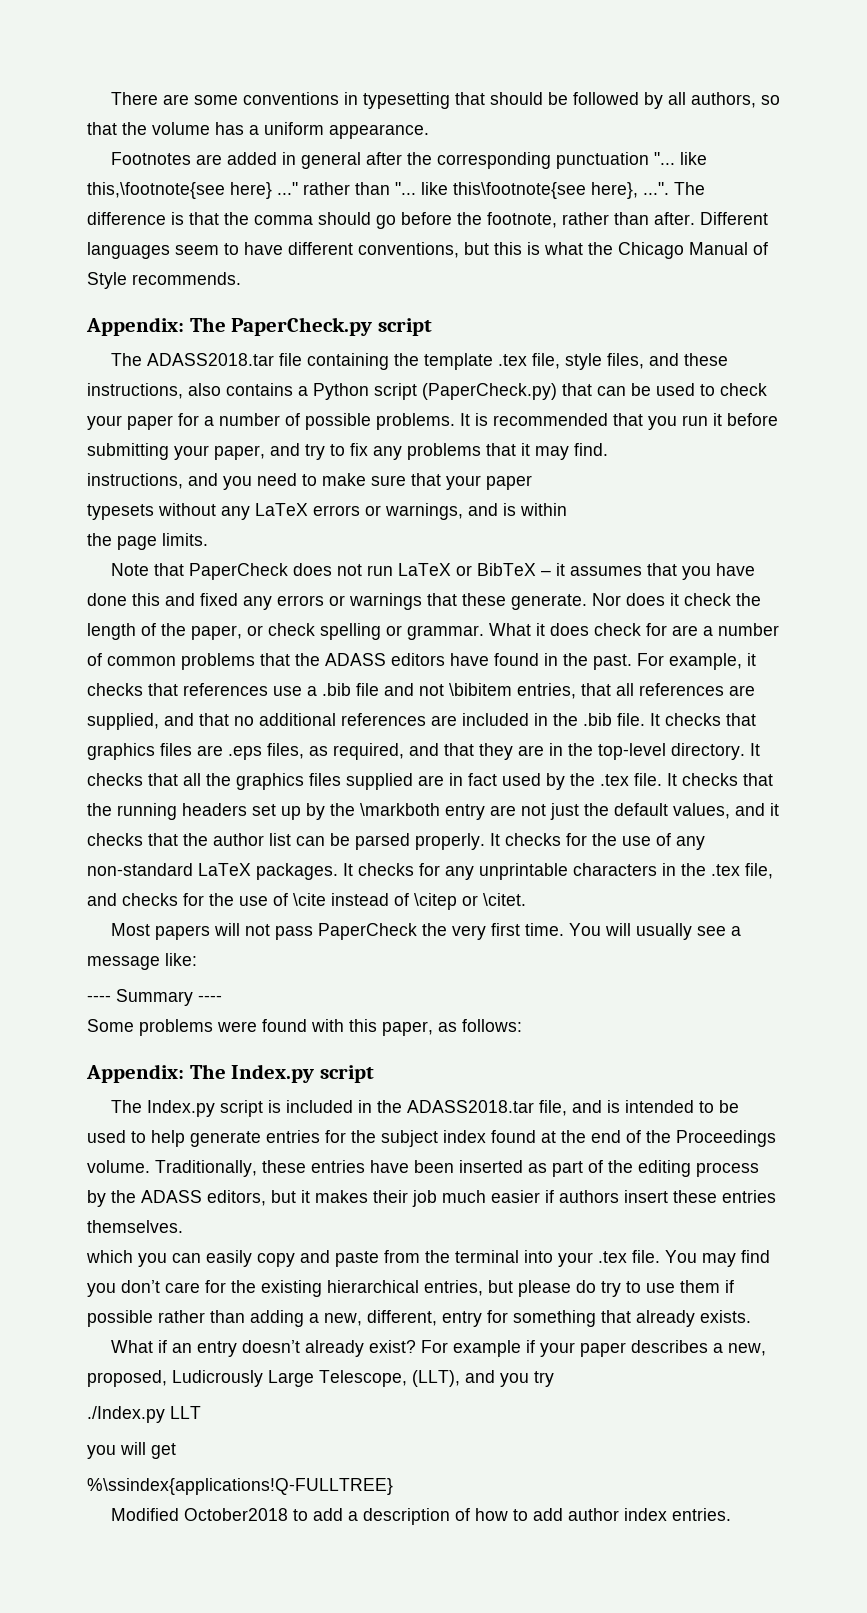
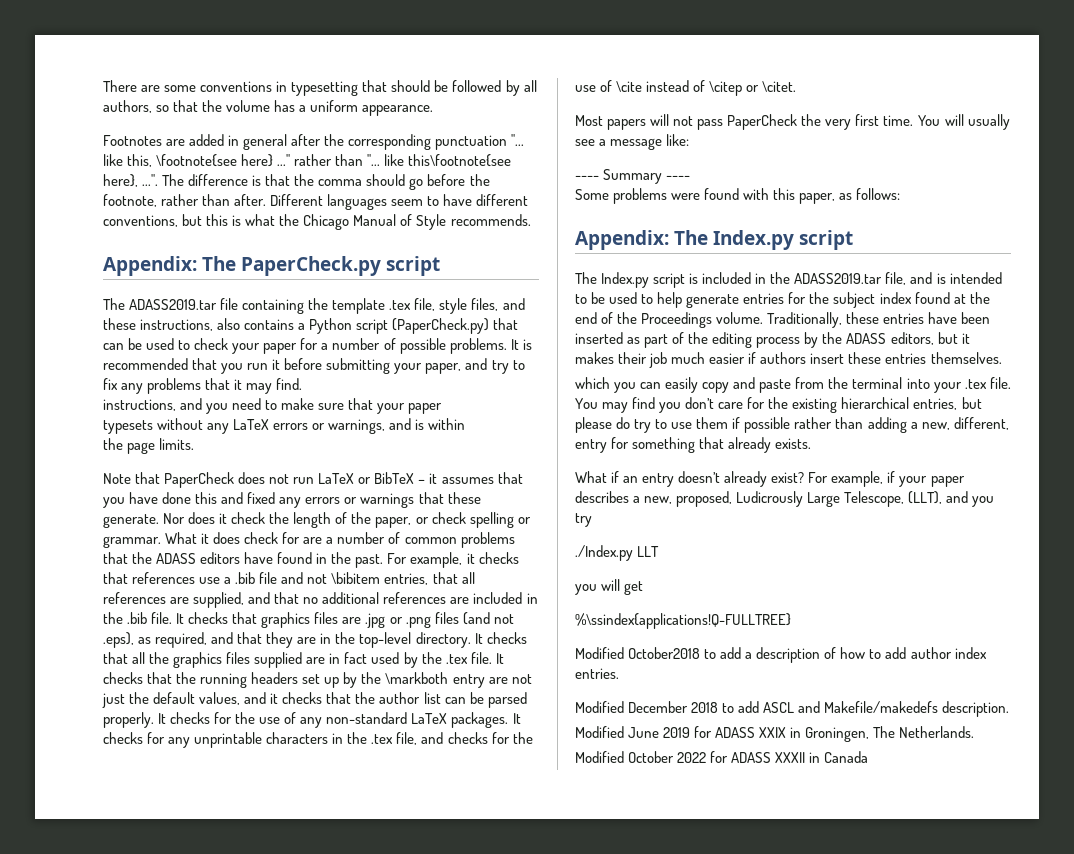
[87,182,225,199] this,\footnote{see -> [127,154,238,167] this, \footnote{see
[146,353,274,366] ADASS2018.tar -> [129,299,218,310] ADASS2019.tar
[228,743,304,760] .eps files, -> [365,612,514,628] [103,632,134,648] .jpg or .png files (and not .eps),
[406,1100,534,1113] ADASS2018.tar -> [794,273,883,284] ADASS2019.tar
[452,1340,521,1357] example -> [831,471,884,487] example,
(731, 1514) none -> [575,701,1010,717] [575,726,975,742] [575,751,869,763] // Modified December 2018 to add ASCL and Makefile/makedefs description. // Modified June 2019 for ADASS XXIX in Groningen, The Netherlands. // Modified October 2022 for ADASS XXXII in Canada

